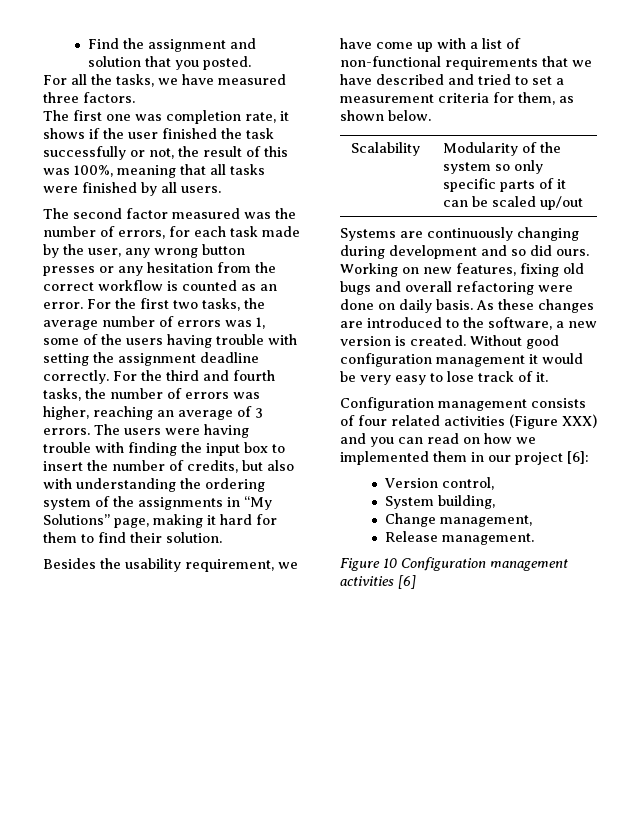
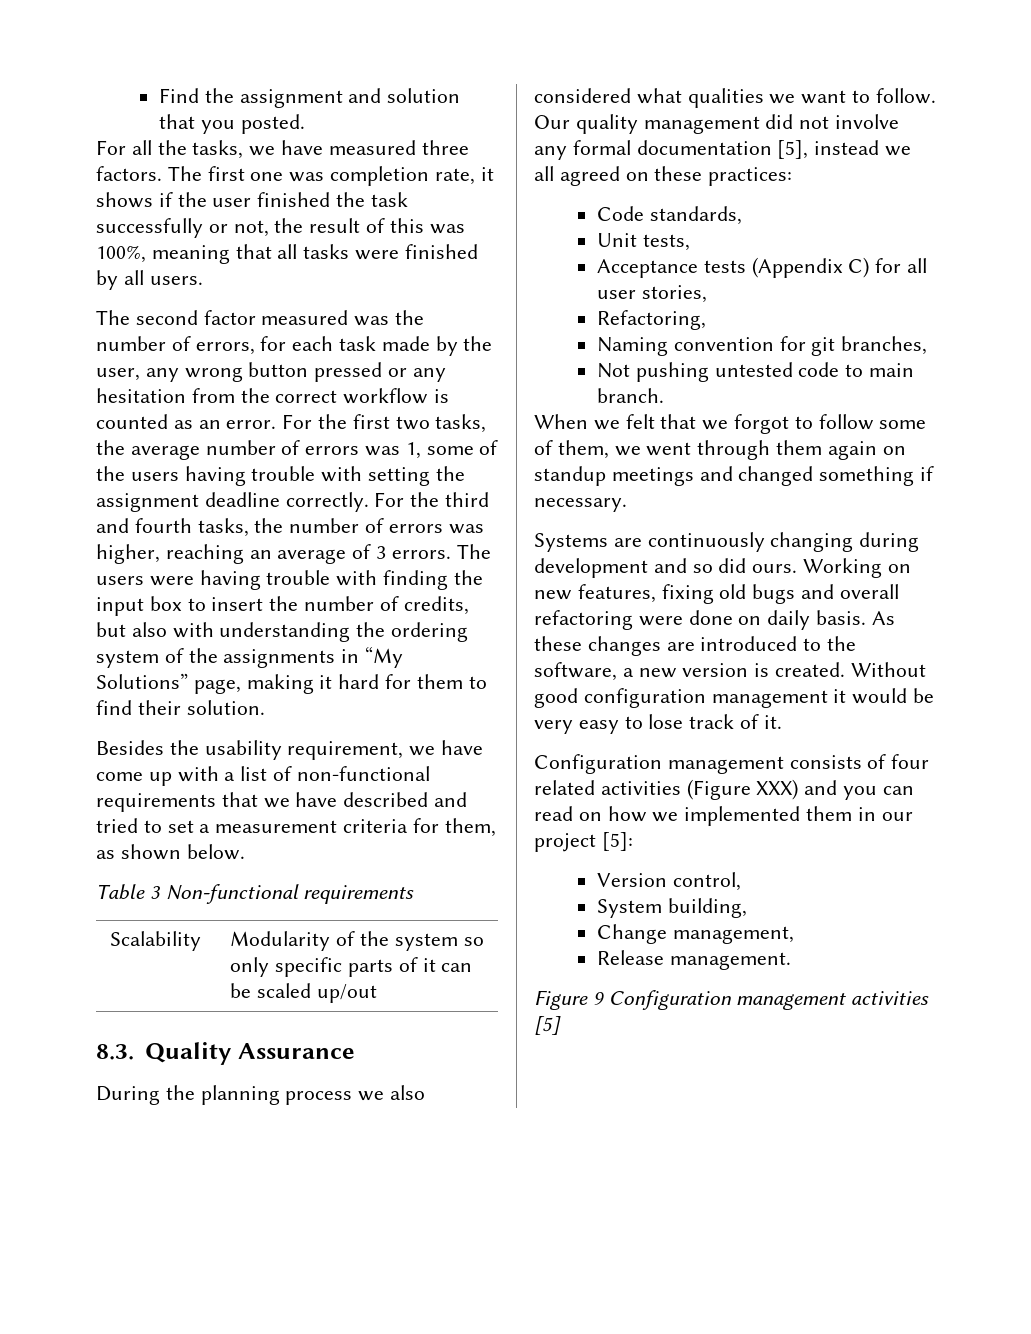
(135, 97) // -> (162, 173) none
[43,266,95,276] presses -> [314,362,383,382] pressed
(431, 115) none -> [96,884,415,904] // Table 3 Non-functional requirements
(584, 203) none -> [96,1042,355,1065] [96,1085,426,1105] [534,88,936,108] [534,114,900,134] [534,140,912,160] [534,166,793,186] [597,206,742,225] [597,233,690,251] [597,257,928,278] [597,285,707,303] [597,310,707,330] [597,336,928,356] [597,362,915,382] [597,388,665,403] [534,414,927,434] [534,440,906,460] [534,466,935,486] [534,498,627,512] // 8.3. Quality Assurance // During the planning process we also considered what qualities we want to follow. Our quality management did not involve any formal documentation [5], instead we all agreed on these practices: // Code standards, // Unit tests, // Acceptance tests (Appendix C) for all user stories, // Refactoring, // Naming convention for git branches, // Not pushing untested code to main branch. // When we felt that we forgot to follow some of them, we went through them again on standup meetings and changed something if necessary.
[567,451,589,464] [6]: -> [601,832,633,851] [5]:
[383,558,397,568] 10 -> [592,992,604,1005] 9
[398,575,416,589] [6] -> [534,1016,561,1035] [5]

